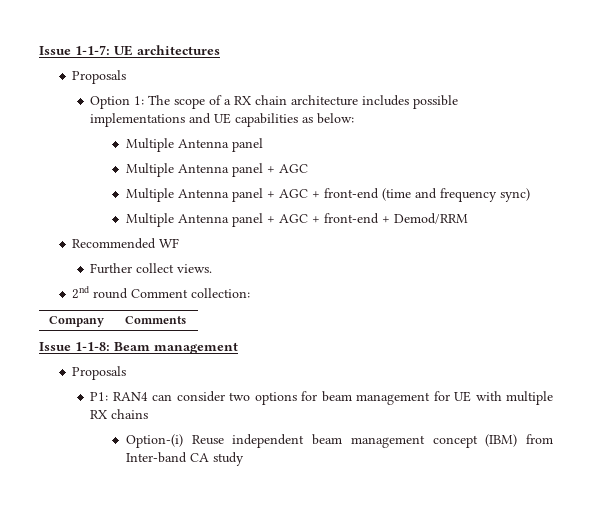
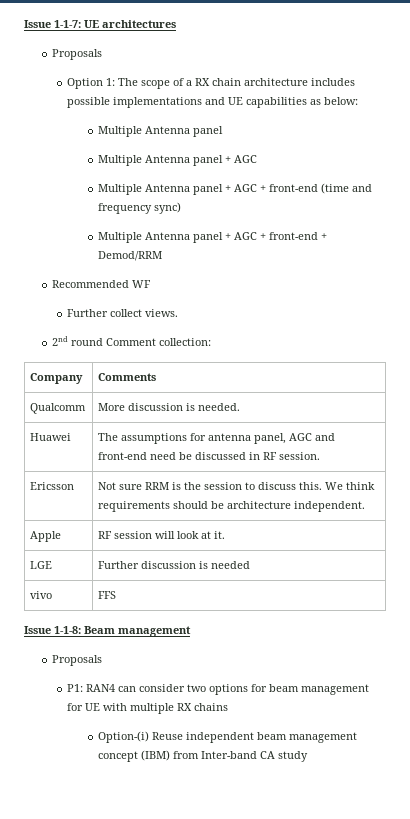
(187, 320) none -> [30,403,87,414] [98,403,241,411] [30,433,72,441] [98,433,336,444] [98,452,321,460] [30,482,75,490] [98,482,376,490] [98,501,366,512] [30,531,62,542] [98,531,226,539] [30,561,53,569] [98,561,251,569] [30,591,53,599] [98,591,117,599] // Qualcomm | More discussion is needed. // Huawei | The assumptions for antenna panel, AGC and front-end need be discussed in RF session. // Ericsson | Not sure RRM is the session to discuss this. We think requirements should be architecture independent. // Apple | RF session will look at it. // LGE | Further discussion is needed // vivo | FFS

